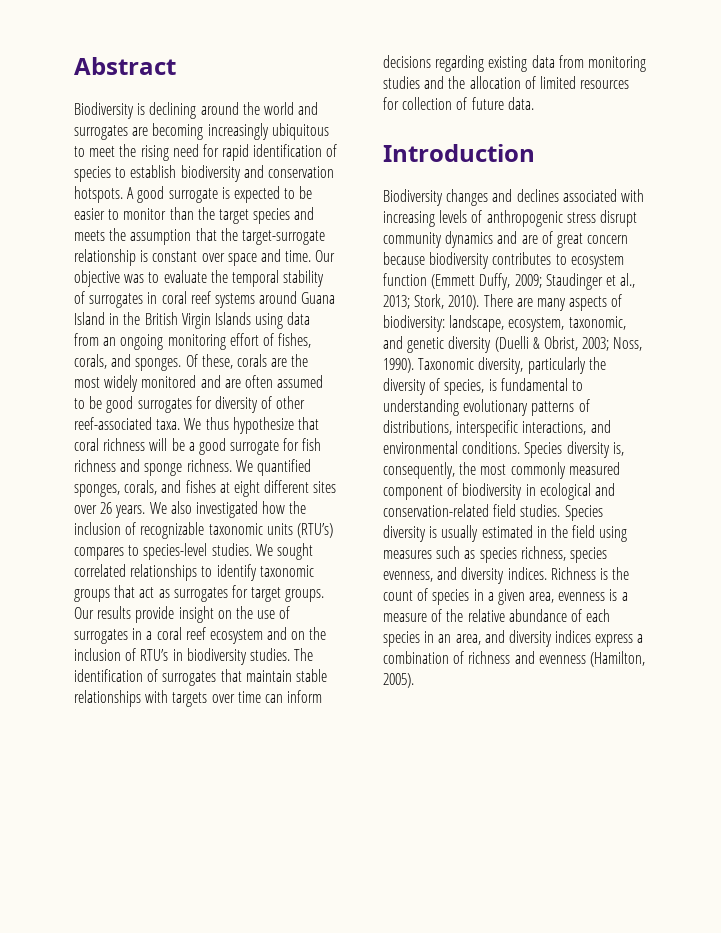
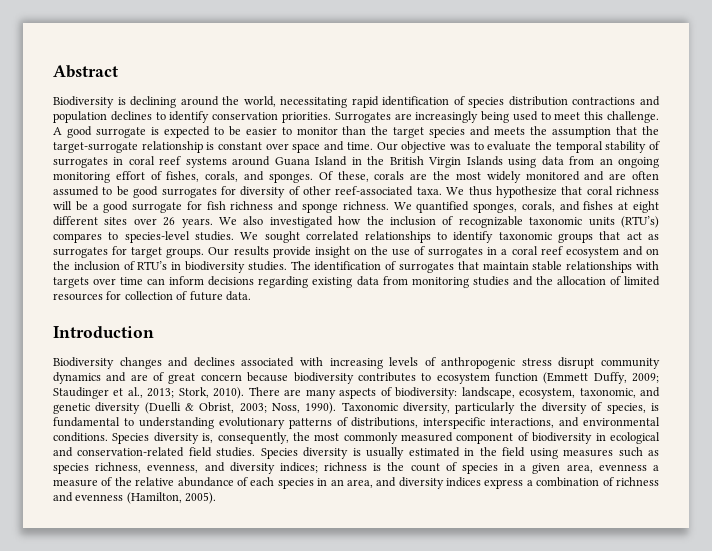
[263,102,319,115] [74,123,329,140] [74,144,338,161] [74,165,334,182] [74,186,123,203] world and surrogates are becoming increasingly ubiquitous to meet the rising need for rapid identification of species to establish biodiversity and conservation hotspots. -> [243,96,660,108] [53,111,659,123] world, necessitating rapid identification of species distribution contractions and population declines to identify conservation priorities. Surrogates are increasingly being used to meet this challenge.
[569,547,607,563] species -> (142, 467) none
[507,567,596,580] indices. Richness -> [279,462,368,473] indices; richness
[609,589,618,601] is -> (647, 467) none

